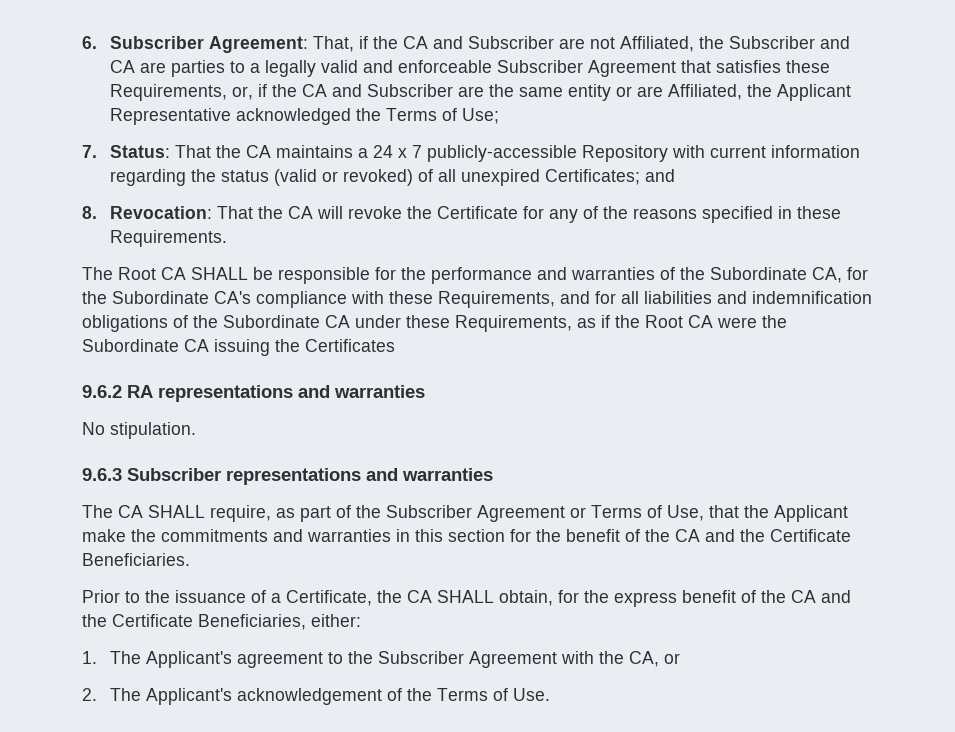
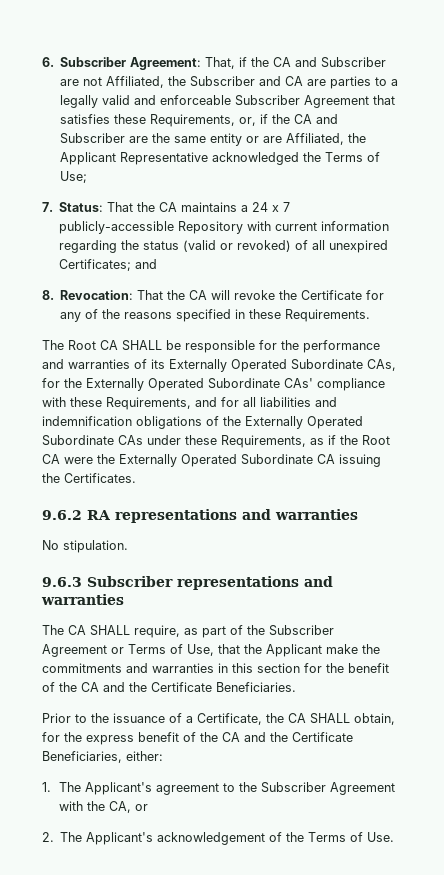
[680,267,868,283] [82,291,251,304] the Subordinate CA, for the Subordinate CA's -> [151,359,396,372] [42,378,313,391] its Externally Operated Subordinate CAs, for the Externally Operated Subordinate CAs'
[223,315,350,328] Subordinate CA -> [245,416,363,429] [42,435,143,446] Externally Operated Subordinate CAs
(787, 321) none -> [119,454,237,467] Externally Operated
[305,339,395,352] Certificates -> [64,473,136,483] Certificates.

